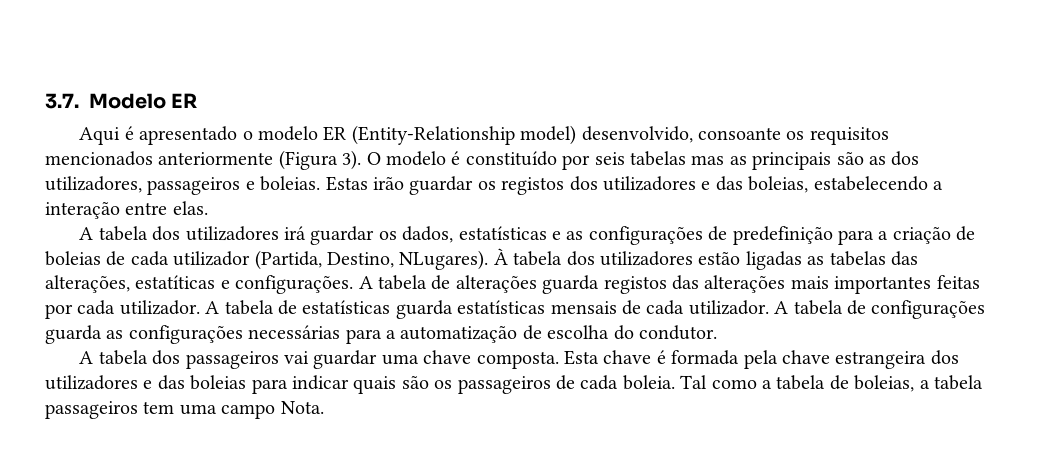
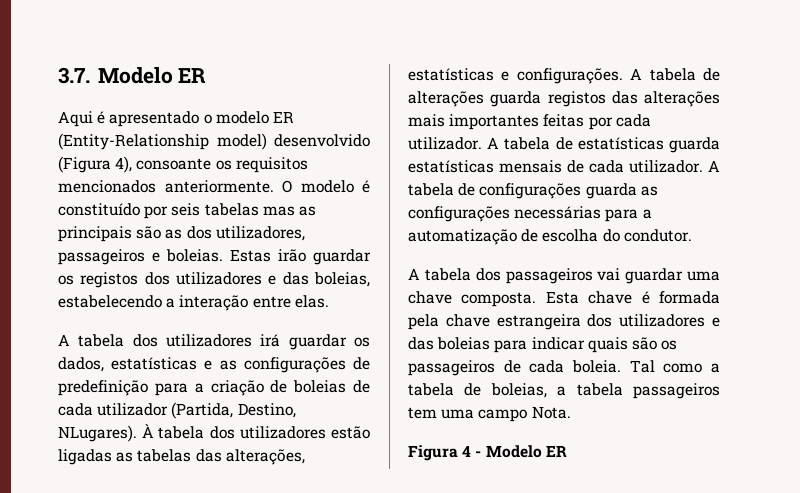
[581,126,693,143] desenvolvido, -> [274,134,370,147] [58,156,133,173] desenvolvido (Figura 4),
[158,150,362,170] anteriormente (Figura 3). -> [164,180,274,193] anteriormente.
[135,275,216,289] estatíticas -> [408,68,494,81] estatísticas
(324, 407) none -> [408,445,567,461] // Figura 4 - Modelo ER

